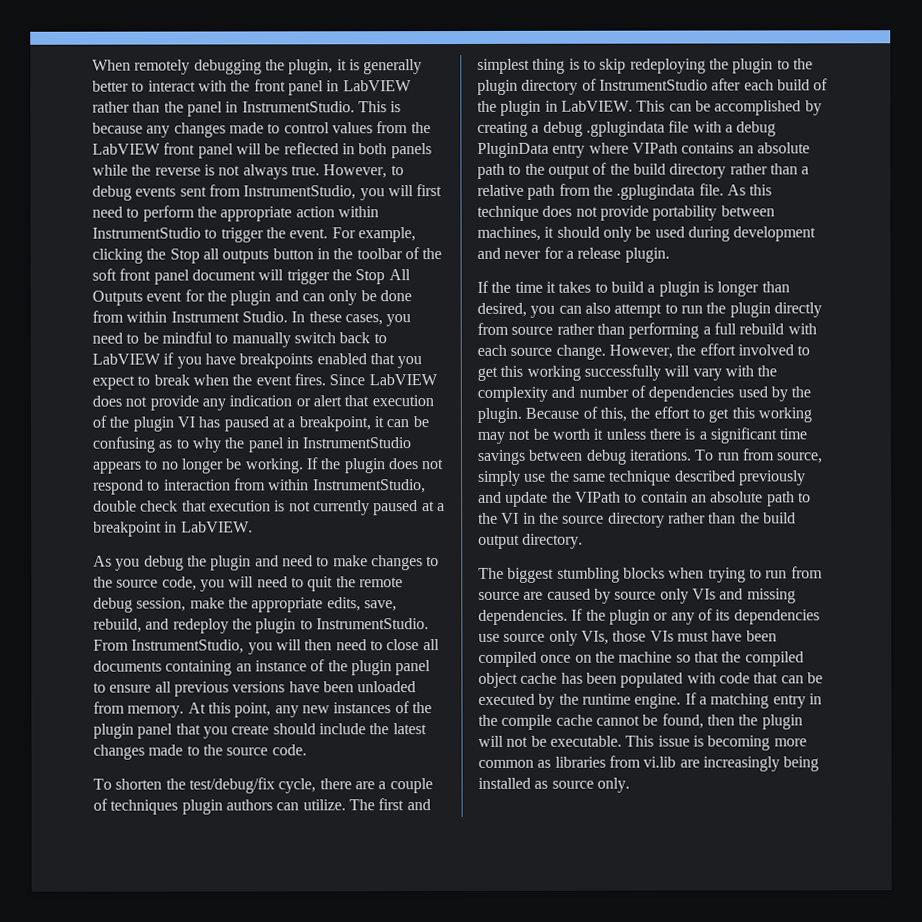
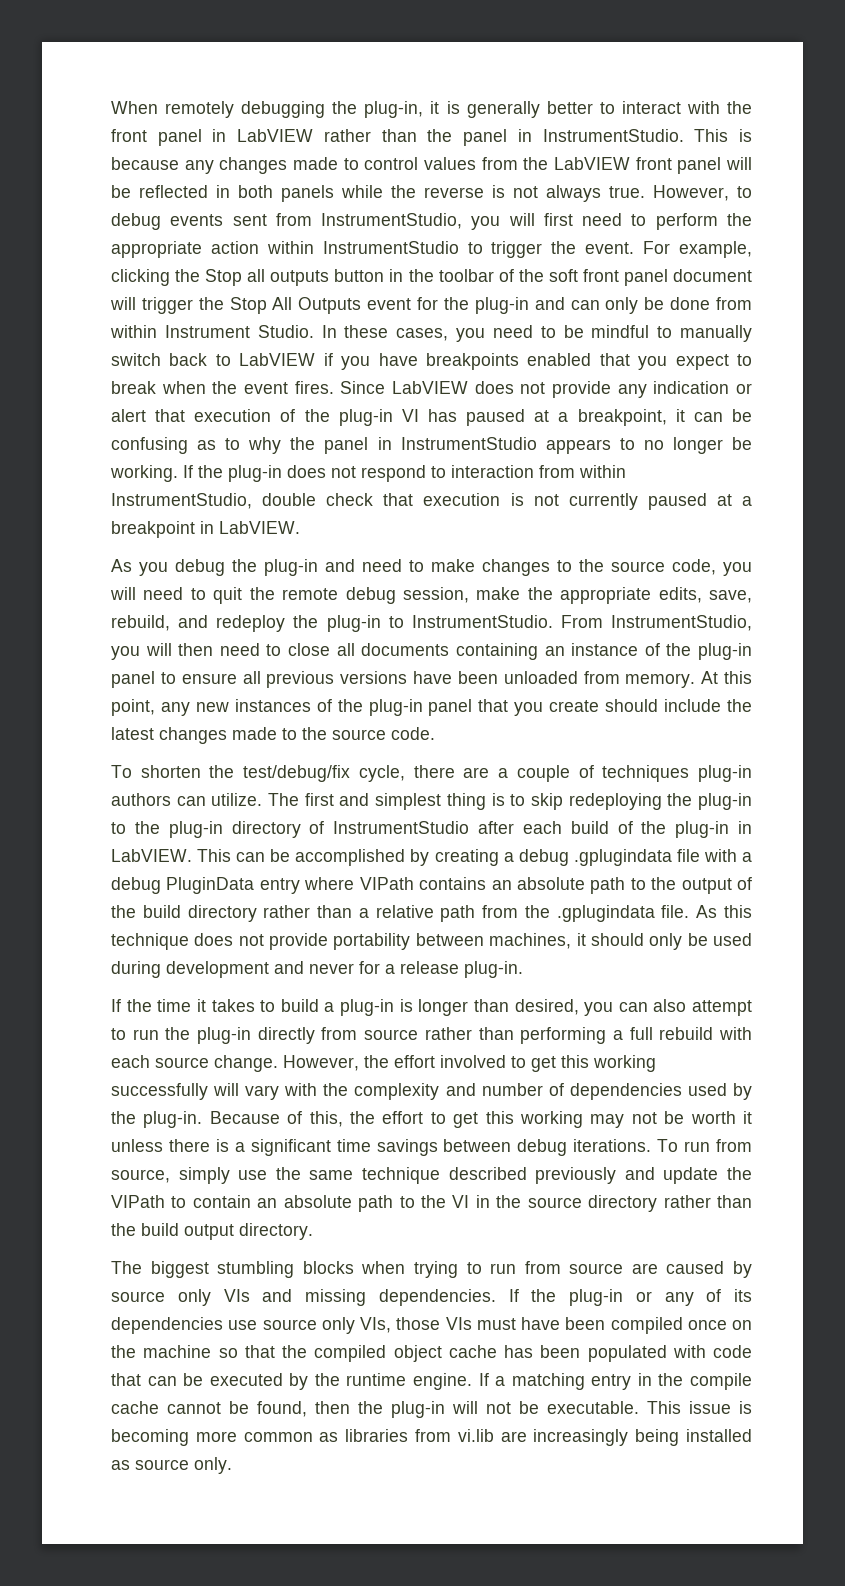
[288,59,334,75] plugin, -> [364,101,424,118] plug-in,
[230,290,272,306] plugin -> [474,297,529,314] plug-in
[132,416,174,432] plugin -> [338,409,393,426] plug-in
[343,458,386,474] plugin -> [228,465,282,482] plug-in
[210,555,252,571] plugin -> [264,559,318,576] plug-in
[255,618,297,634] plugin -> [326,615,381,632] plug-in
[350,660,392,676] plugin -> [698,643,753,660] plug-in
[93,723,134,739] plugin -> [368,699,423,716] plug-in
[181,799,223,815] plugin -> [698,765,753,782] plug-in
[732,58,813,74] [477,79,518,95] plugin to the plugin -> [698,793,752,810] [111,821,223,838] plug-in to the plug-in
[500,100,542,116] plugin -> [675,821,730,838] plug-in
[624,247,670,263] plugin. -> [464,961,523,978] plug-in.
[658,281,700,297] plugin -> [340,999,394,1016] plug-in
[729,302,771,318] plugin -> [197,1027,252,1044] plug-in
[477,407,522,423] plugin. -> [143,1111,203,1128] plug-in.
[608,609,650,625] plugin -> [569,1289,623,1306] plug-in
[761,714,803,730] plugin -> [391,1401,445,1418] plug-in

